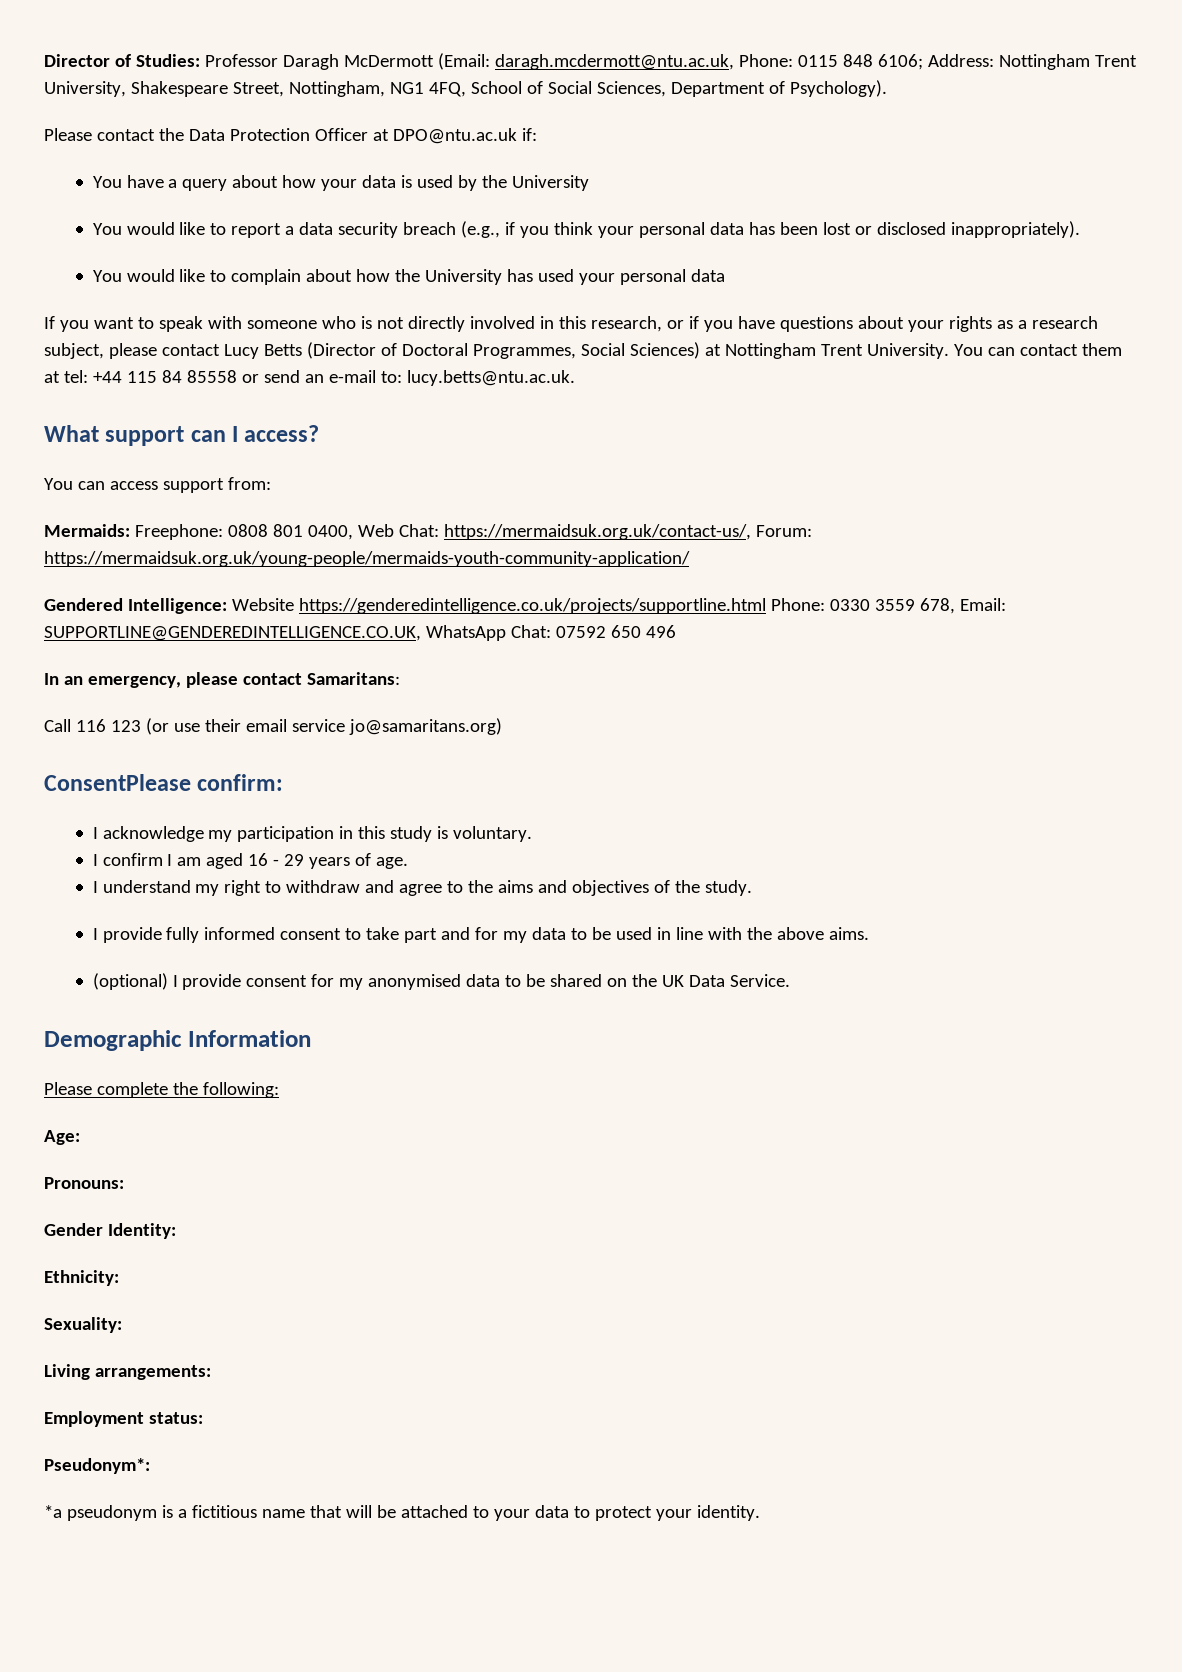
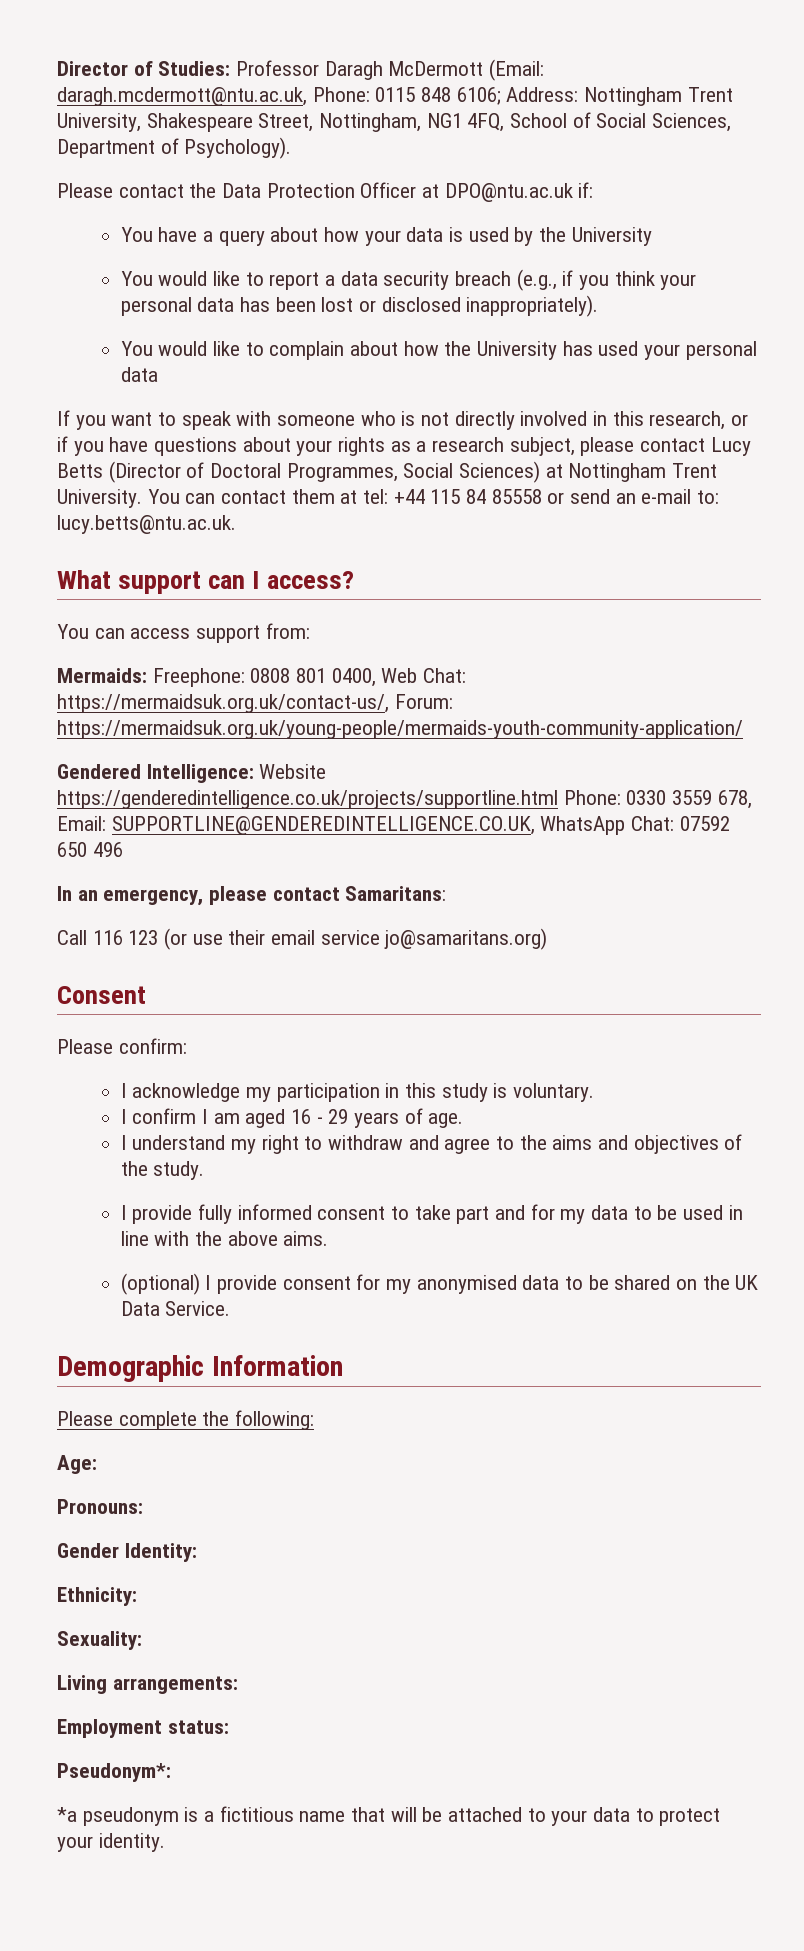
[44,774,191,791] ConsentPlease -> [57,986,146,1004] [57,1039,113,1054] Consent // Please

